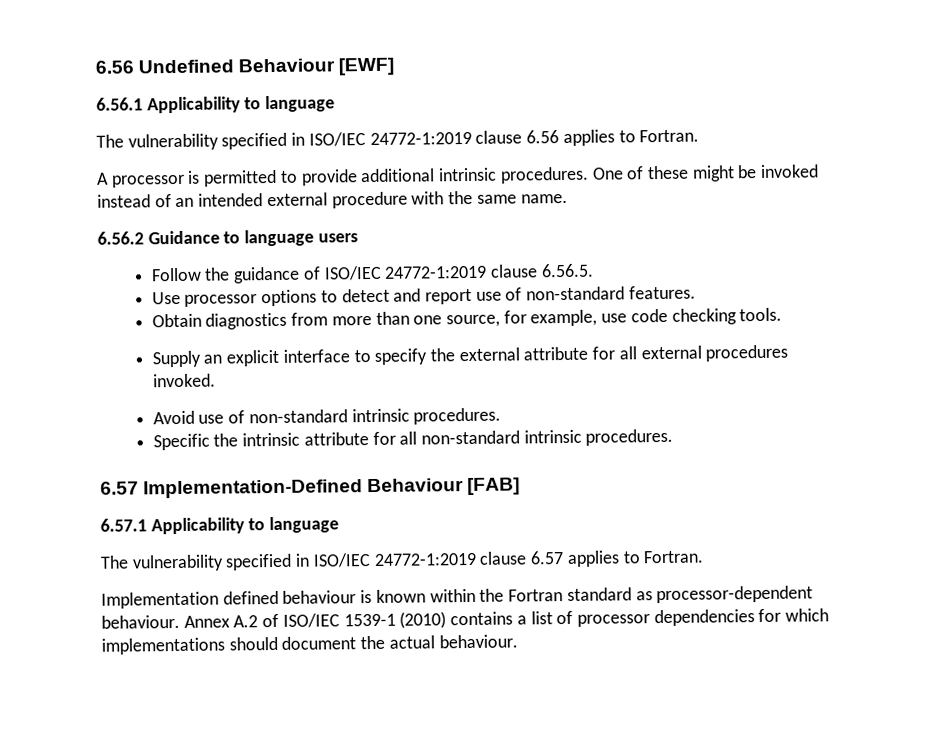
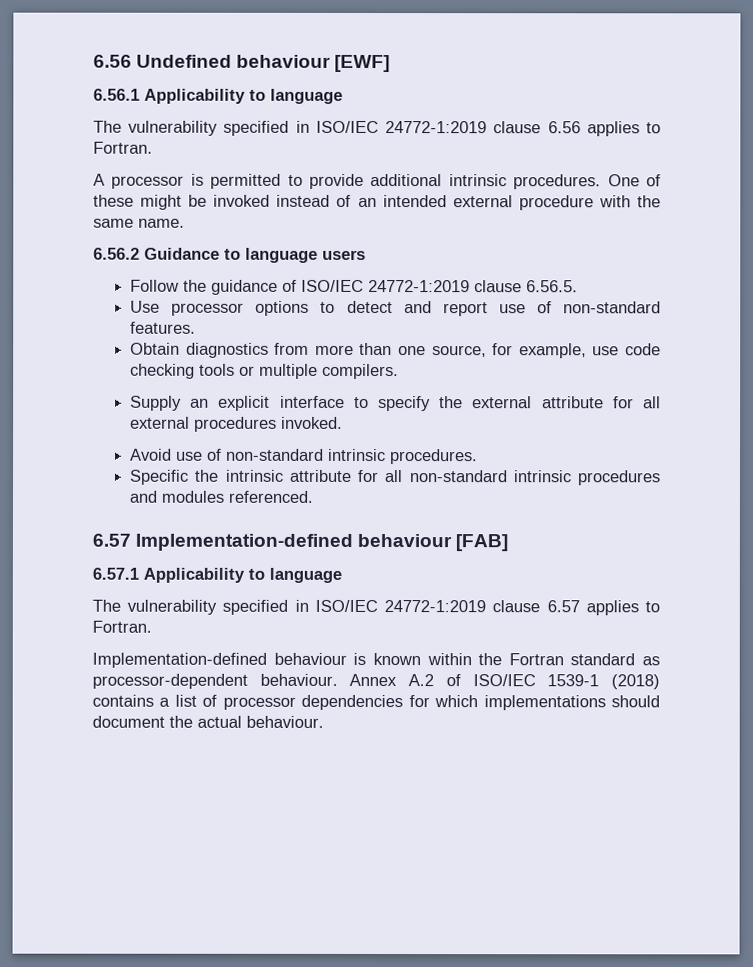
[238,58,336,73] Behaviour -> [236,54,332,68] behaviour
[739,307,783,322] tools. -> [199,363,400,380] tools or multiple compilers.
[585,428,674,446] [100,478,465,499] procedures. // 6.57 Implementation-Defined Behaviour -> [576,470,661,486] [129,490,314,503] [92,533,453,551] procedures and modules referenced. // 6.57 Implementation-defined behaviour
[101,590,279,609] Implementation defined -> [92,652,267,668] Implementation-defined
[399,611,447,629] (2010) -> [611,674,660,690] (2018)

